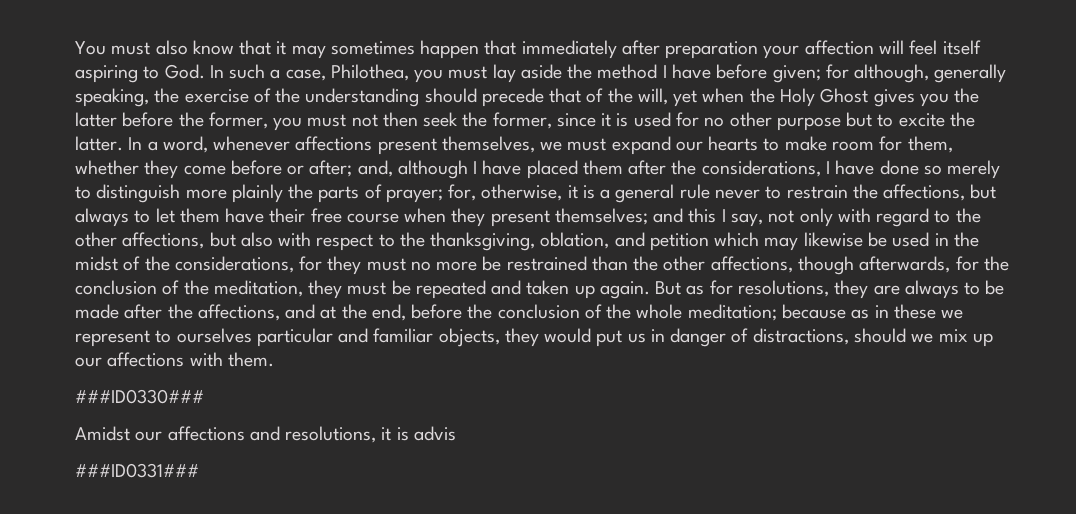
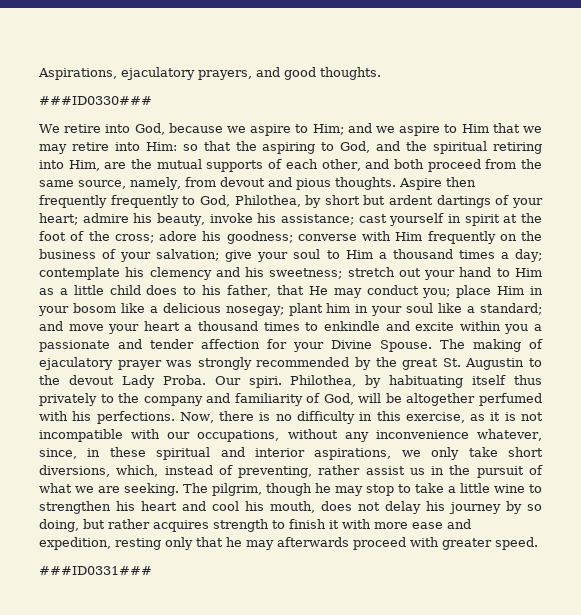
[75,40,981,59] [75,64,1007,83] [75,88,980,107] [75,112,975,131] [75,136,953,155] [75,160,1001,179] [75,184,997,203] [75,208,981,227] [75,232,979,251] [75,256,1009,275] [75,280,1005,299] [75,304,964,321] [75,328,993,347] [75,352,274,367] [75,389,204,404] [75,426,456,443] You must also know that it may sometimes happen that immediately after preparation your affection will feel itself aspiring to God. In such a case, Philothea, you must lay aside the method I have before given; for although, generally speaking, the exercise of the understanding should precede that of the will, yet when the Holy Ghost gives you the latter before the former, you must not then seek the former, since it is used for no other purpose but to excite the latter. In a word, whenever affections present themselves, we must expand our hearts to make room for them, whether they come before or after; and, although I have placed them after the considerations, I have done so merely to distinguish more plainly the parts of prayer; for, otherwise, it is a general rule never to restrain the affections, but always to let them have their free course when they present themselves; and this I say, not only with regard to the other affections, but also with respect to the thanksgiving, oblation, and petition which may likewise be used in the midst of the considerations, for they must no more be restrained than the other affections, though afterwards, for the conclusion of the meditation, they must be repeated and taken up again. But as for resolutions, they are always to be made after the affections, and at the end, before the conclusion of the whole meditation; because as in these we represent to ourselves particular and familiar objects, they would put us in danger of distractions, should we mix up our affections with them. // ###ID0330### // Amidst our affections and resolutions, it is advis -> [38,67,381,80] [39,96,152,105] [39,123,542,136] [39,141,542,154] [39,159,543,172] [39,177,476,190] [39,195,543,208] [39,213,542,226] [39,231,542,244] [39,249,543,262] [39,267,542,280] [39,285,543,298] [38,303,542,316] [39,321,543,334] [39,339,543,352] [39,357,543,370] [39,375,542,388] [39,393,542,406] [39,411,543,424] [39,429,543,442] [39,447,543,460] [39,465,543,478] [39,483,542,496] [39,501,542,514] [39,519,471,532] [39,537,538,550] Aspirations, ejaculatory prayers, and good thoughts. // ###ID0330### // We retire into God, because we aspire to Him; and we aspire to Him that we may retire into Him: so that the aspiring to God, and the spiritual retiring into Him, are the mutual supports of each other, and both proceed from the same source, namely, from devout and pious thoughts. Aspire then frequently frequently to God, Philothea, by short but ardent dartings of your heart; admire his beauty, invoke his assistance; cast yourself in spirit at the foot of the cross; adore his goodness; converse with Him frequently on the business of your salvation; give your soul to Him a thousand times a day; contemplate his clemency and his sweetness; stretch out your hand to Him as a little child does to his father, that He may conduct you; place Him in your bosom like a delicious nosegay; plant him in your soul like a standard; and move your heart a thousand times to enkindle and excite within you a passionate and tender affection for your Divine Spouse. The making of ejaculatory prayer was strongly recommended by the great St. Augustin to the devout Lady Proba. Our spiri. Philothea, by habituating itself thus privately to the company and familiarity of God, will be altogether perfumed with his perfections. Now, there is no difficulty in this exercise, as it is not incompatible with our occupations, without any inconvenience whatever, since, in these spiritual and interior aspirations, we only take short diversions, which, instead of preventing, rather assist us in the pursuit of what we are seeking. The pilgrim, though he may stop to take a little wine to strengthen his heart and cool his mouth, does not delay his journey by so doing, but rather acquires strength to finish it with more ease and expedition, resting only that he may afterwards proceed with greater speed.

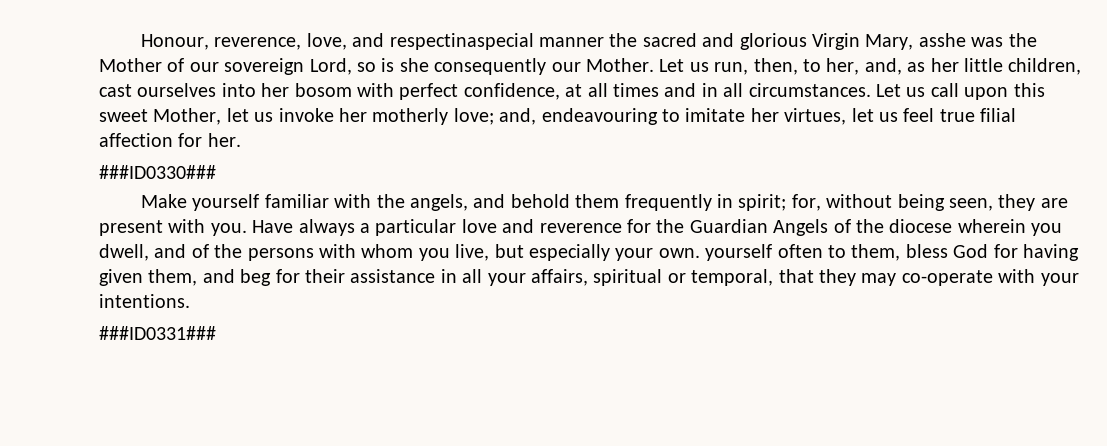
[38,67,381,80] [39,96,152,105] [39,123,542,136] [39,141,542,154] [39,159,543,172] [39,177,476,190] [39,195,543,208] [39,213,542,226] [39,231,542,244] [39,249,543,262] [39,267,542,280] [39,285,543,298] [38,303,542,316] [39,321,543,334] [39,339,543,352] [39,357,543,370] [39,375,542,388] [39,393,542,406] [39,411,543,424] [39,429,543,442] [39,447,543,460] [39,465,543,478] [39,483,542,496] [39,501,542,514] [39,519,471,532] [39,537,538,550] Aspirations, ejaculatory prayers, and good thoughts. // ###ID0330### // We retire into God, because we aspire to Him; and we aspire to Him that we may retire into Him: so that the aspiring to God, and the spiritual retiring into Him, are the mutual supports of each other, and both proceed from the same source, namely, from devout and pious thoughts. Aspire then frequently frequently to God, Philothea, by short but ardent dartings of your heart; admire his beauty, invoke his assistance; cast yourself in spirit at the foot of the cross; adore his goodness; converse with Him frequently on the business of your salvation; give your soul to Him a thousand times a day; contemplate his clemency and his sweetness; stretch out your hand to Him as a little child does to his father, that He may conduct you; place Him in your bosom like a delicious nosegay; plant him in your soul like a standard; and move your heart a thousand times to enkindle and excite within you a passionate and tender affection for your Divine Spouse. The making of ejaculatory prayer was strongly recommended by the great St. Augustin to the devout Lady Proba. Our spiri. Philothea, by habituating itself thus privately to the company and familiarity of God, will be altogether perfumed with his perfections. Now, there is no difficulty in this exercise, as it is not incompatible with our occupations, without any inconvenience whatever, since, in these spiritual and interior aspirations, we only take short diversions, which, instead of preventing, rather assist us in the pursuit of what we are seeking. The pilgrim, though he may stop to take a little wine to strengthen his heart and cool his mouth, does not delay his journey by so doing, but rather acquires strength to finish it with more ease and expedition, resting only that he may afterwards proceed with greater speed. -> [140,33,1037,50] [99,58,1082,75] [99,83,1045,100] [99,108,1017,125] [99,133,241,147] [99,165,216,179] [140,194,1068,211] [99,219,1063,236] [99,244,1079,261] [99,269,1079,286] [99,294,190,308] Honour, reverence, love, and respectinaspecial manner the sacred and glorious Virgin Mary, asshe was the Mother of our sovereign Lord, so is she consequently our Mother. Let us run, then, to her, and, as her little children, cast ourselves into her bosom with perfect confidence, at all times and in all circumstances. Let us call upon this sweet Mother, let us invoke her motherly love; and, endeavouring to imitate her virtues, let us feel true filial affection for her. // ###ID0330### // Make yourself familiar with the angels, and behold them frequently in spirit; for, without being seen, they are present with you. Have always a particular love and reverence for the Guardian Angels of the diocese wherein you dwell, and of the persons with whom you live, but especially your own. yourself often to them, bless God for having given them, and beg for their assistance in all your affairs, spiritual or temporal, that they may co-operate with your intentions.

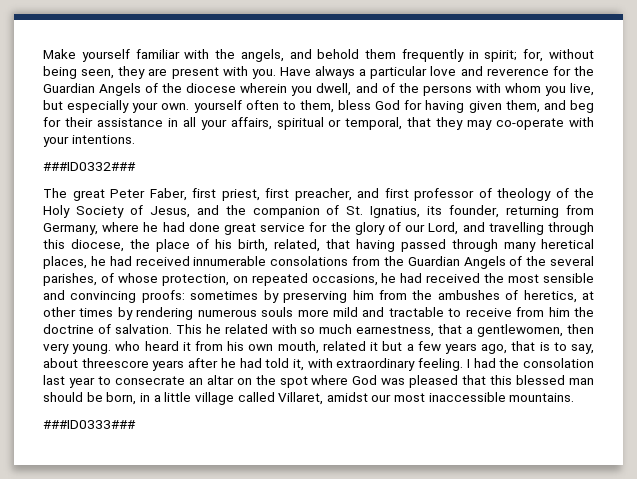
[140,33,1037,50] [99,58,1082,75] [99,83,1045,100] [99,108,1017,125] [99,133,241,147] [99,165,216,179] Honour, reverence, love, and respectinaspecial manner the sacred and glorious Virgin Mary, asshe was the Mother of our sovereign Lord, so is she consequently our Mother. Let us run, then, to her, and, as her little children, cast ourselves into her bosom with perfect confidence, at all times and in all circumstances. Let us call upon this sweet Mother, let us invoke her motherly love; and, endeavouring to imitate her virtues, let us feel true filial affection for her. // ###ID0330### // -> (43, 54) none
[99,326,216,340] ###ID0331### -> [43,162,136,171] [43,188,594,201] [43,205,594,218] [43,222,594,235] [43,239,594,252] [43,256,594,269] [43,273,595,286] [43,290,594,303] [43,307,595,320] [43,324,594,337] [43,341,595,354] [43,358,595,371] [43,375,594,388] [43,392,575,405] [43,420,136,429] ###ID0332### // The great Peter Faber, first priest, first preacher, and first professor of theology of the Holy Society of Jesus, and the companion of St. Ignatius, its founder, returning from Germany, where he had done great service for the glory of our Lord, and travelling through this diocese, the place of his birth, related, that having passed through many heretical places, he had received innumerable consolations from the Guardian Angels of the several parishes, of whose protection, on repeated occasions, he had received the most sensible and convincing proofs: sometimes by preserving him from the ambushes of heretics, at other times by rendering numerous souls more mild and tractable to receive from him the doctrine of salvation. This he related with so much earnestness, that a gentlewomen, then very young. who heard it from his own mouth, related it but a few years ago, that is to say, about threescore years after he had told it, with extraordinary feeling. I had the consolation last year to consecrate an altar on the spot where God was pleased that this blessed man should be born, in a little village called Villaret, amidst our most inaccessible mountains. // ###ID0333###

